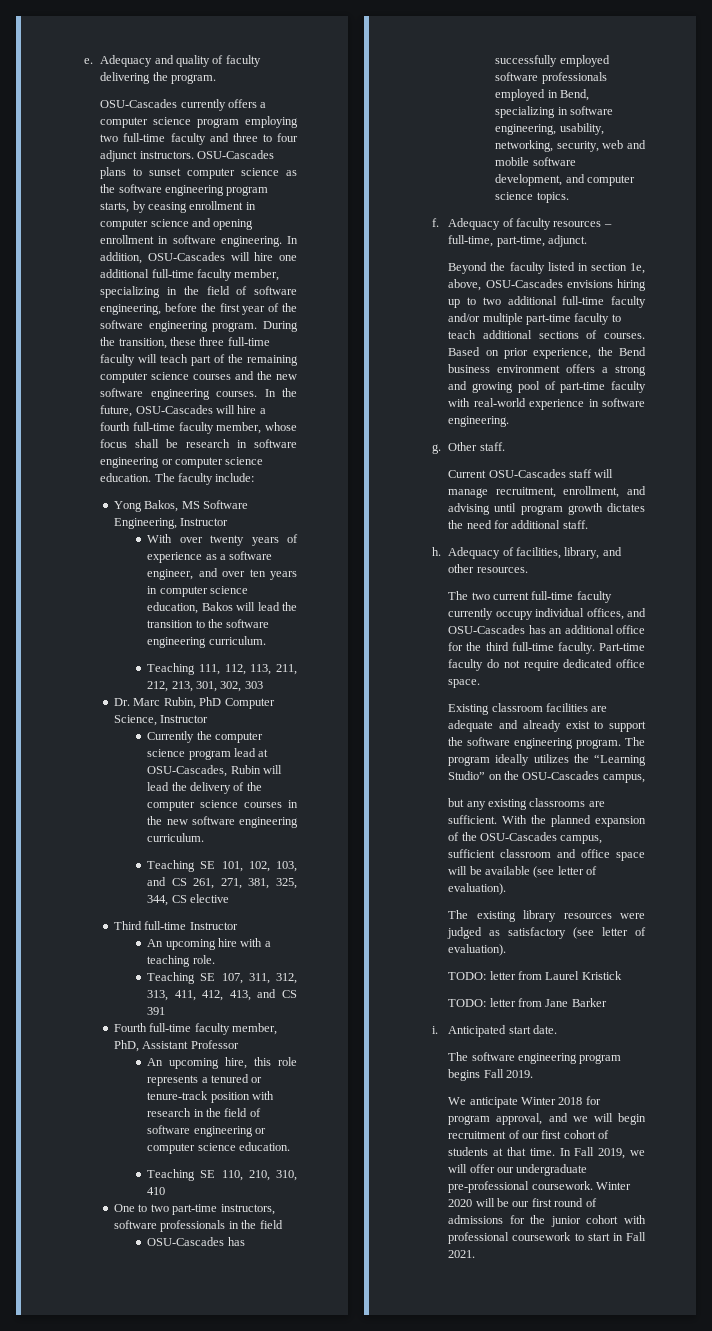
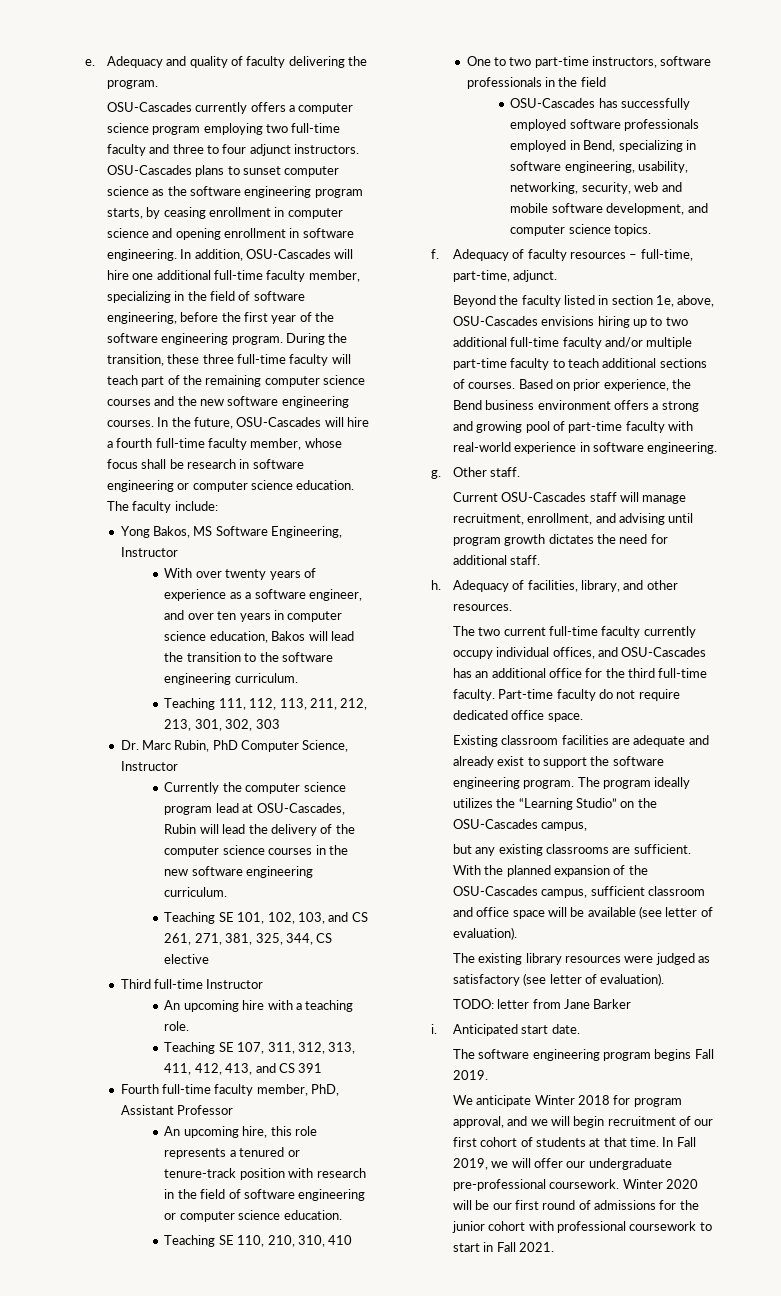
[448,971,622,980] // TODO: letter from Laurel Kristick -> (665, 979) none

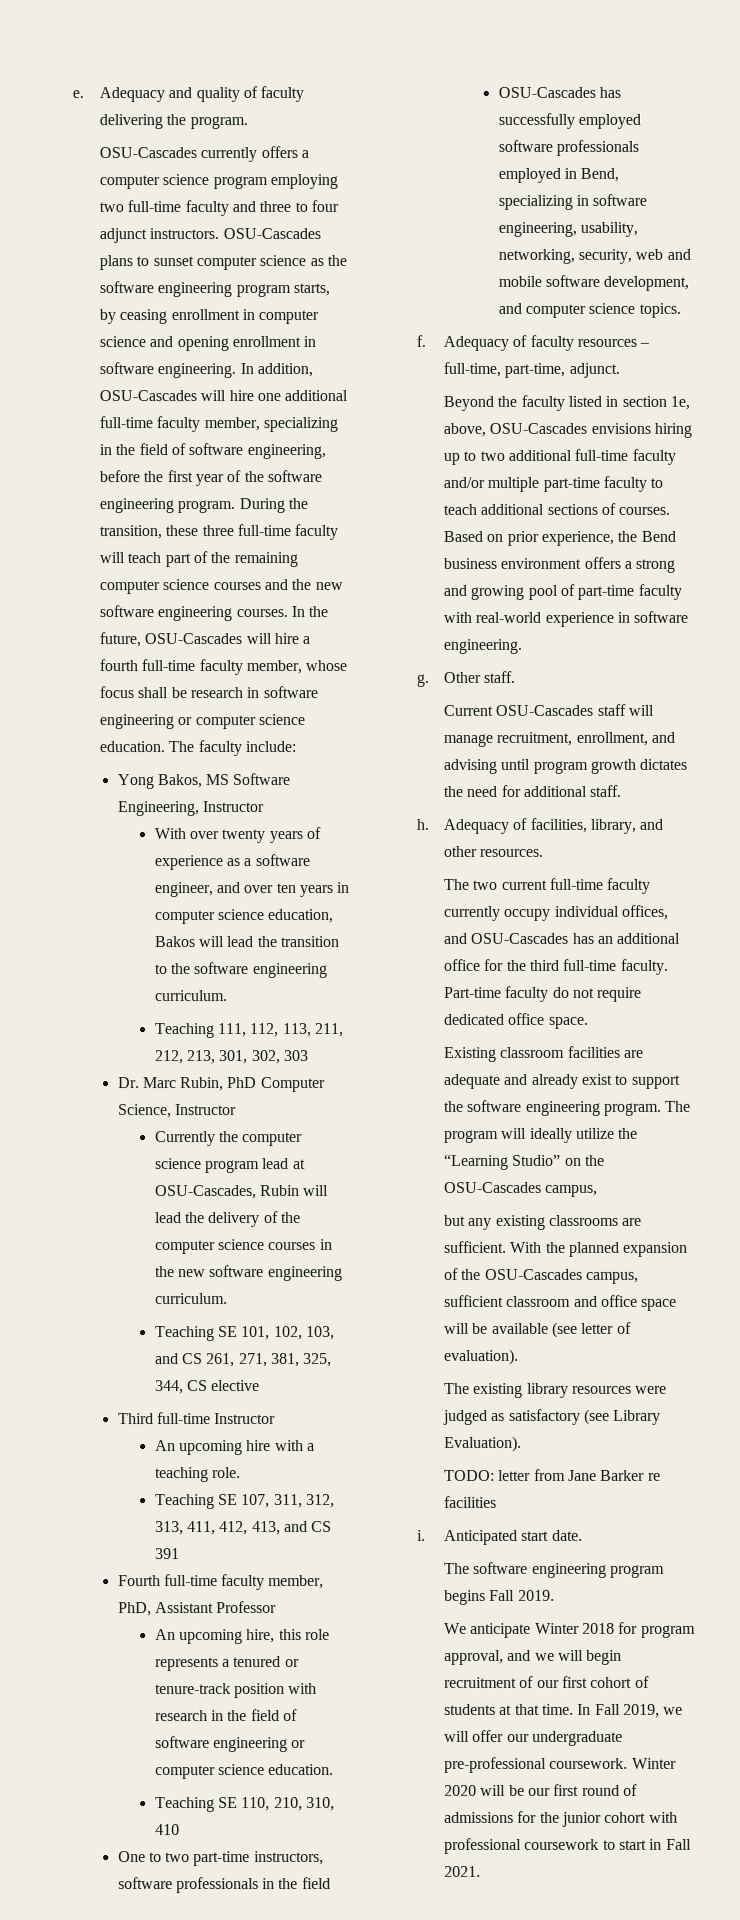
[654,777,691,789] [452,798,493,808] ideally utilizes -> [501,1127,615,1143] will ideally utilize
[549,973,665,986] letter of evaluation). -> [613,1409,662,1425] [443,1435,522,1452] Library Evaluation).
(632, 1004) none -> [647,1472,661,1481] [443,1495,497,1508] re facilities

